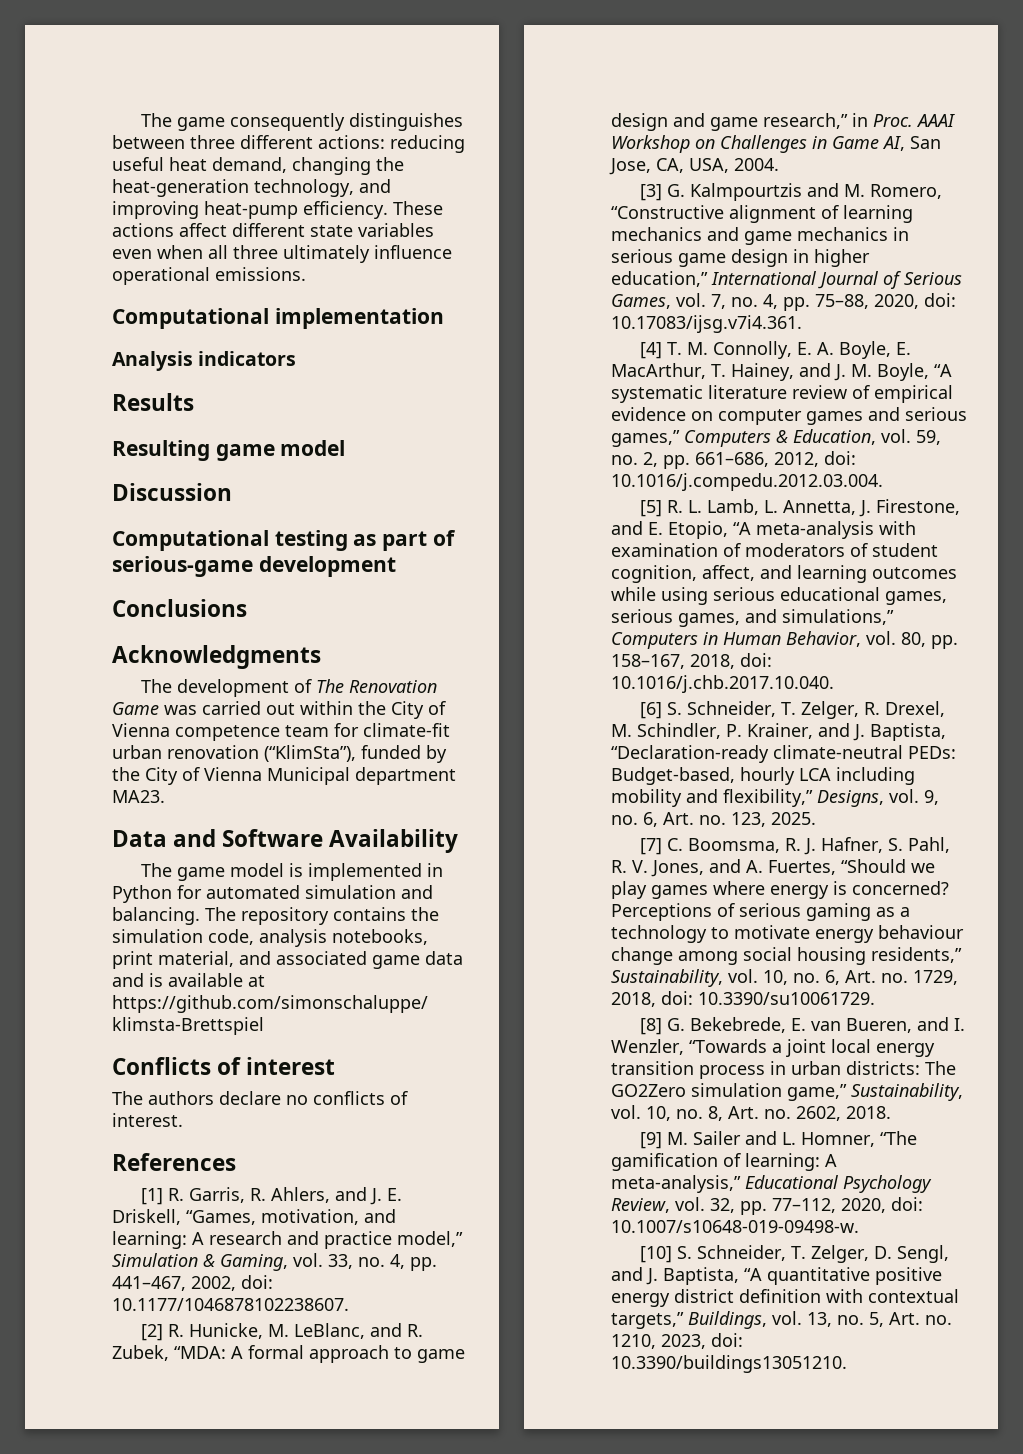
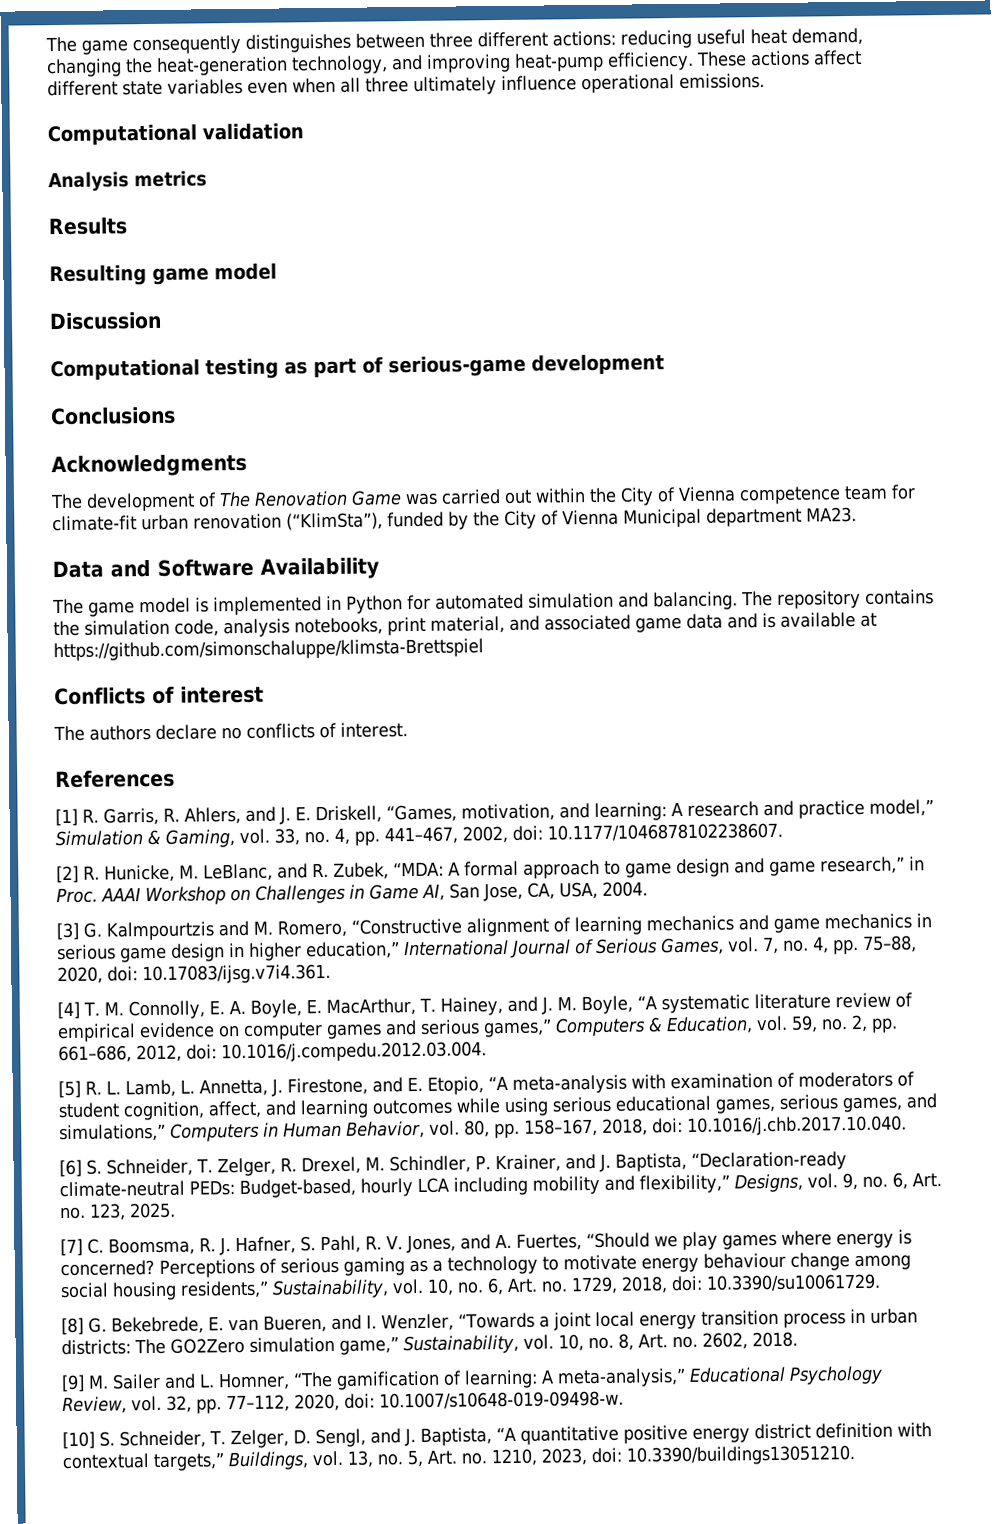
[274,308,444,329] implementation -> [202,122,304,141] validation
[198,351,297,366] indicators -> [134,170,207,188] metrics

